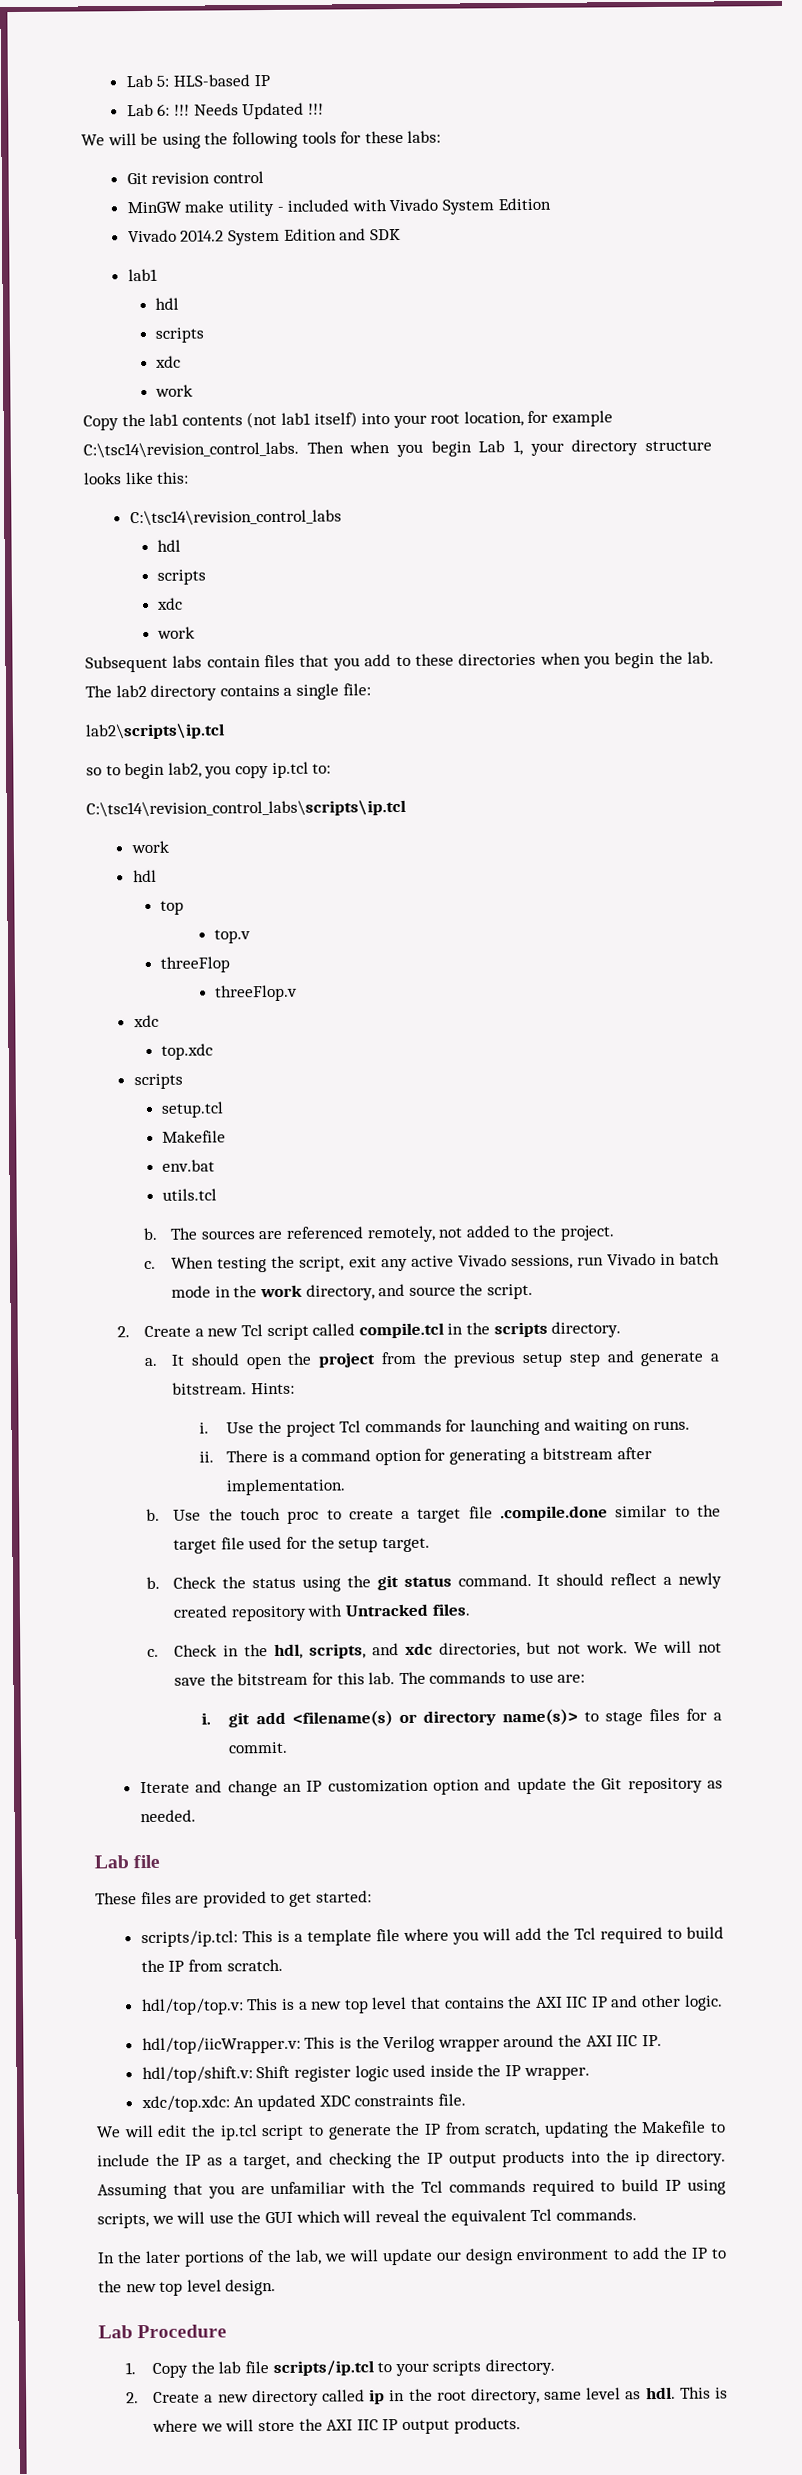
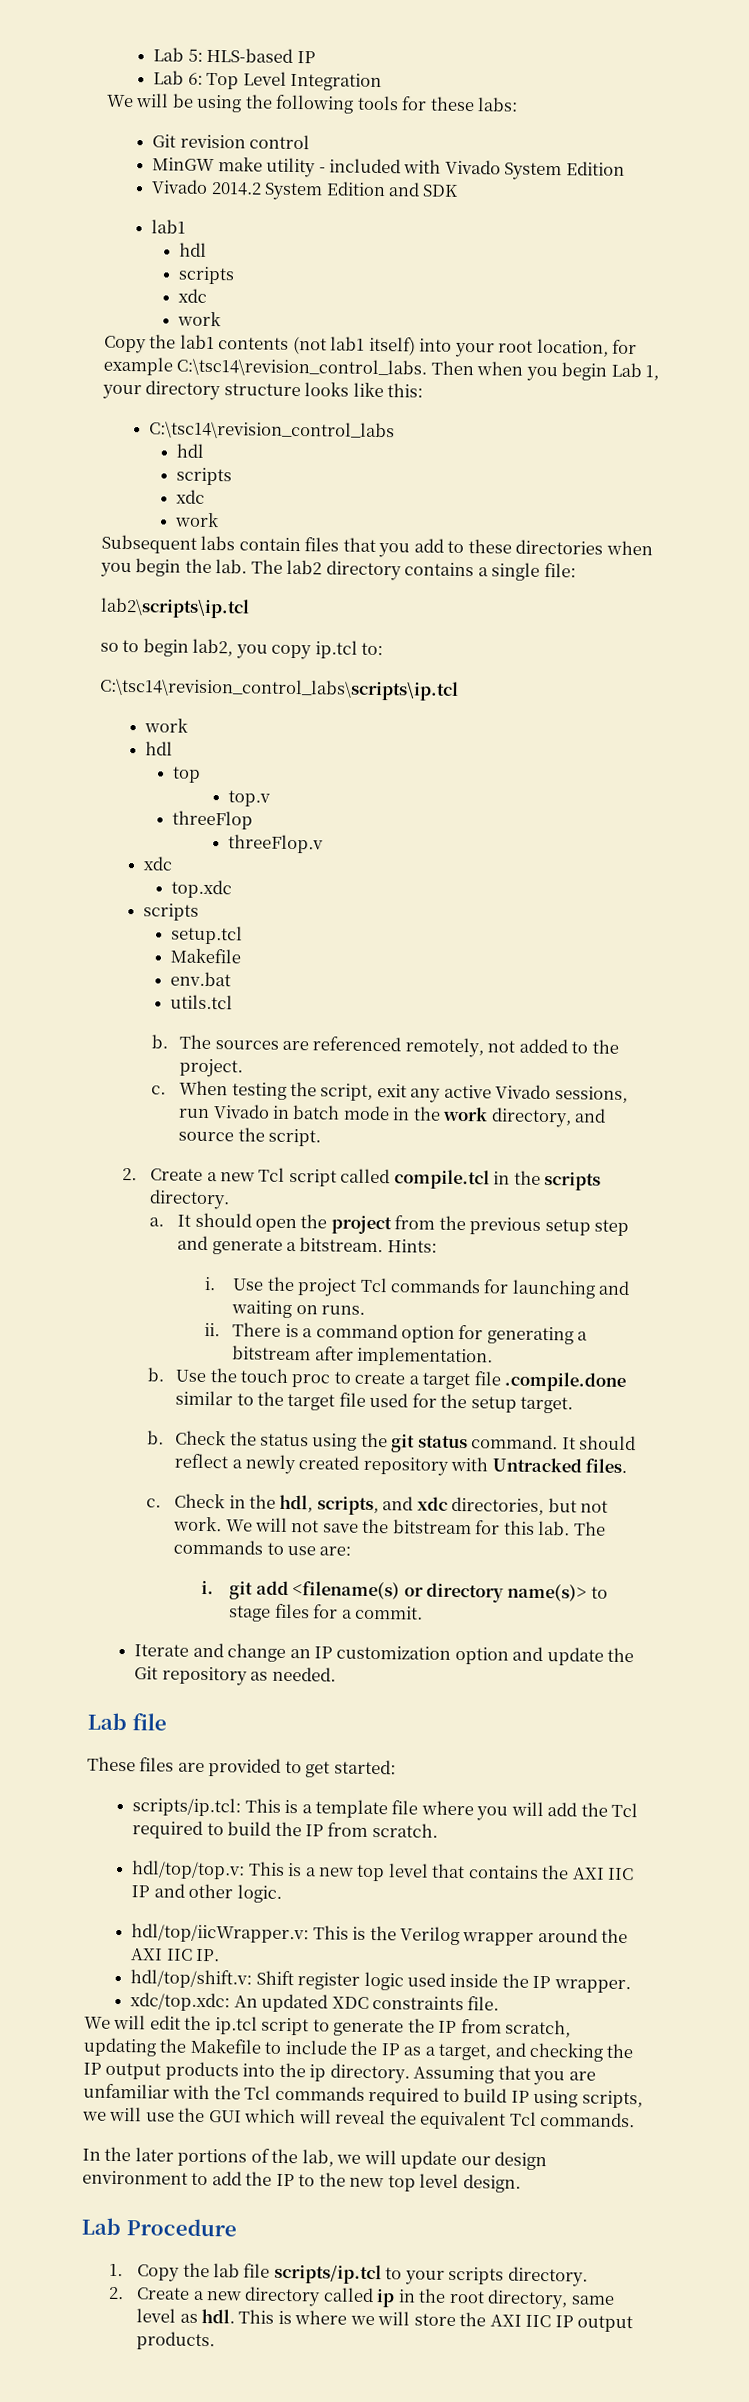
[173,102,324,120] !!! Needs Updated !!! -> [206,71,382,92] Top Level Integration

